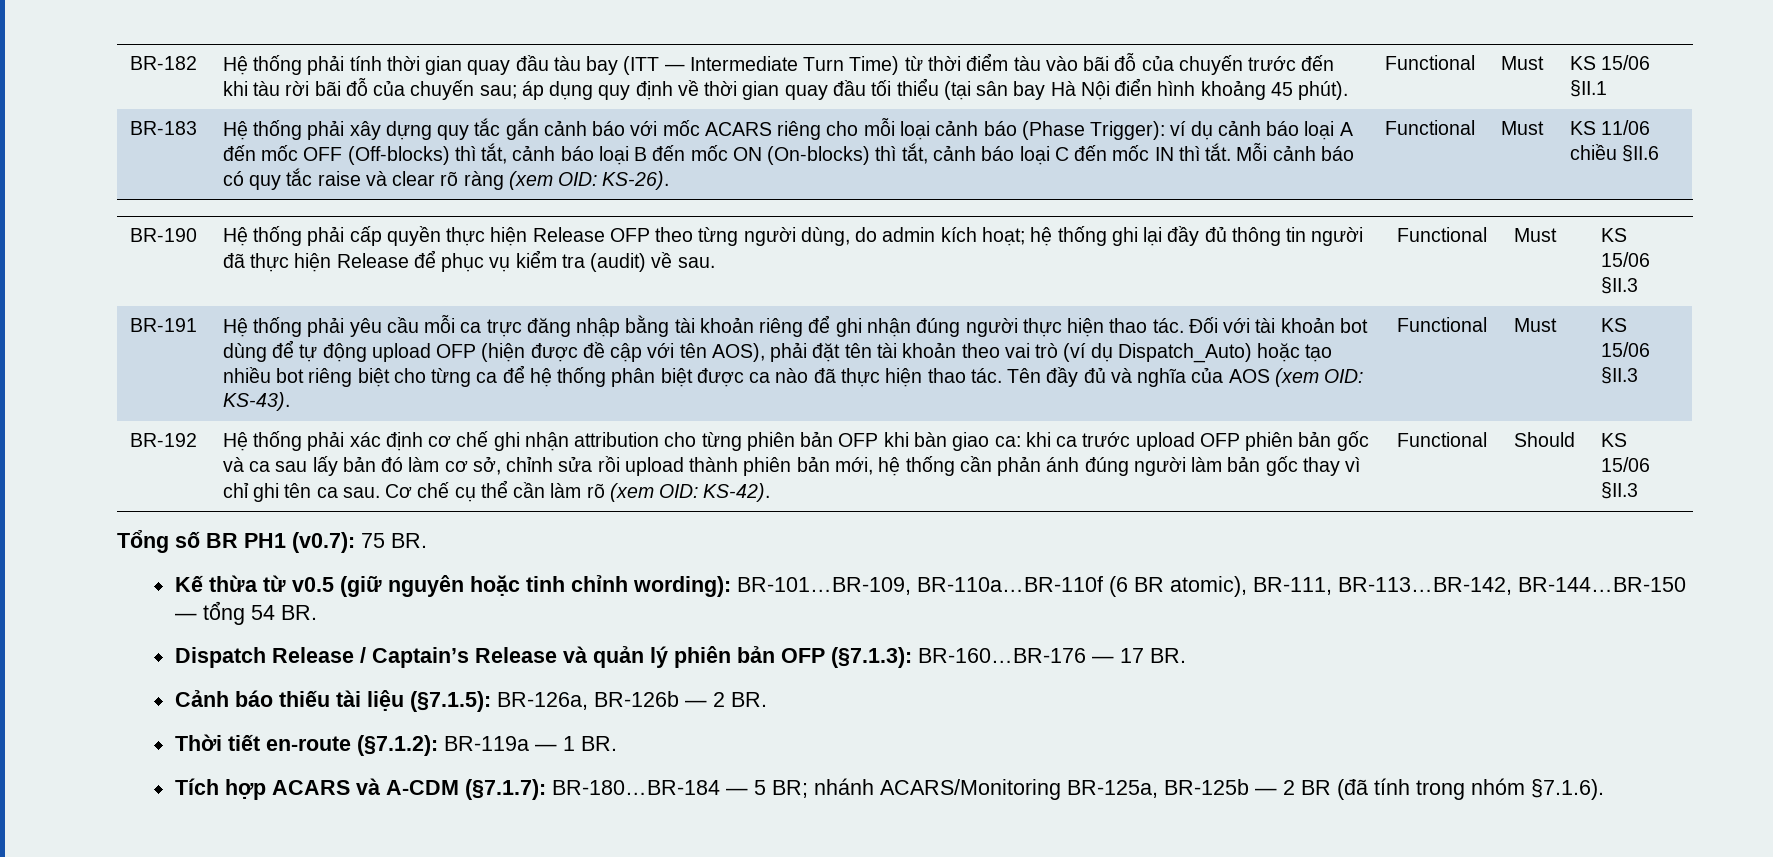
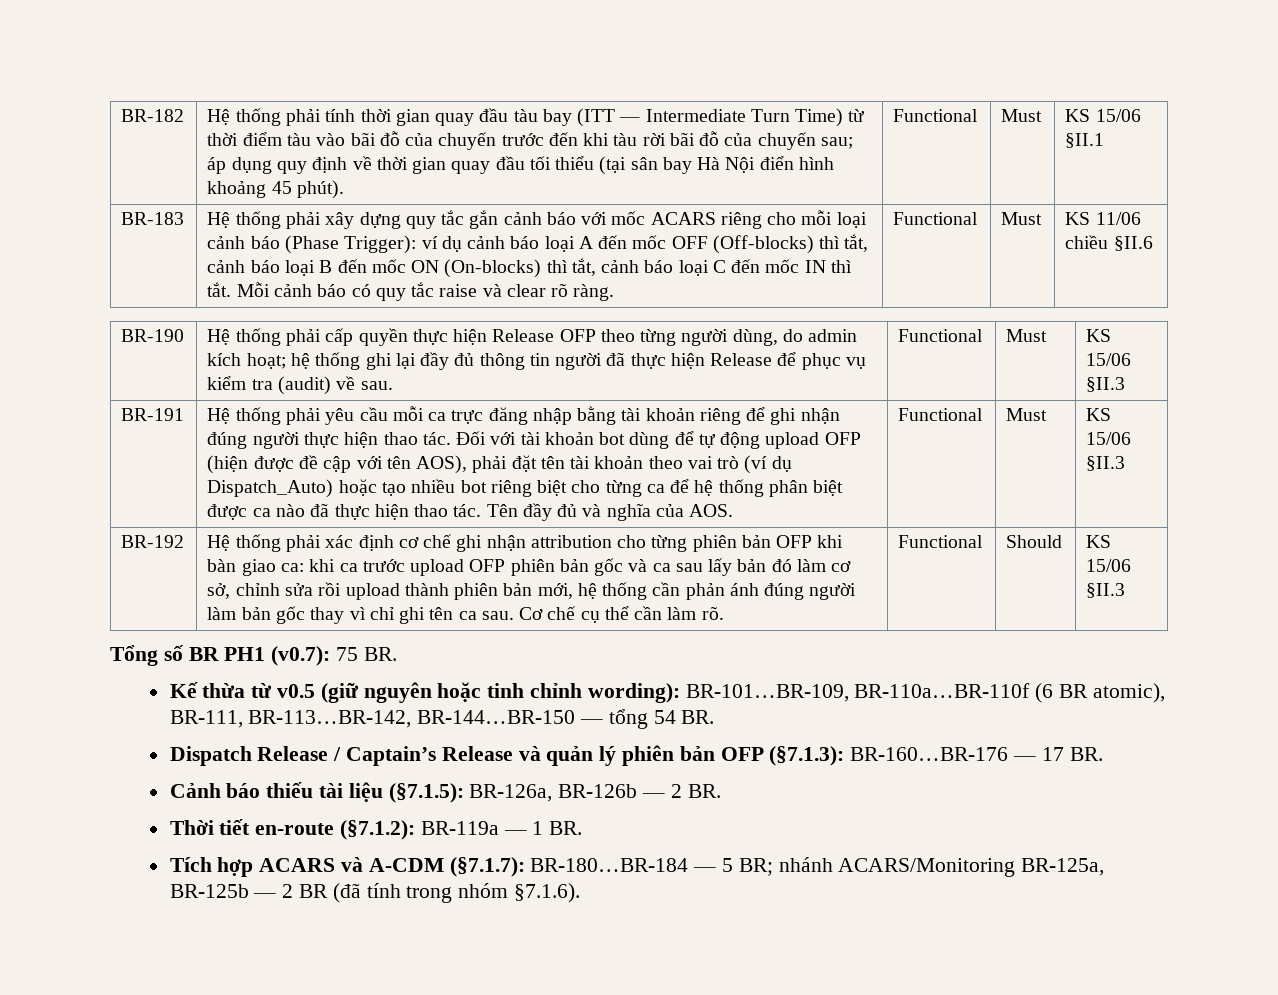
[463,171,670,190] ràng (xem OID: KS-26). -> [573,284,615,301] ràng.
[1228,368,1364,387] [222,392,290,411] AOS (xem OID: KS-43). -> [689,504,734,517] AOS.
[586,483,771,502] rõ (xem OID: KS-42). -> [701,607,724,620] rõ.

